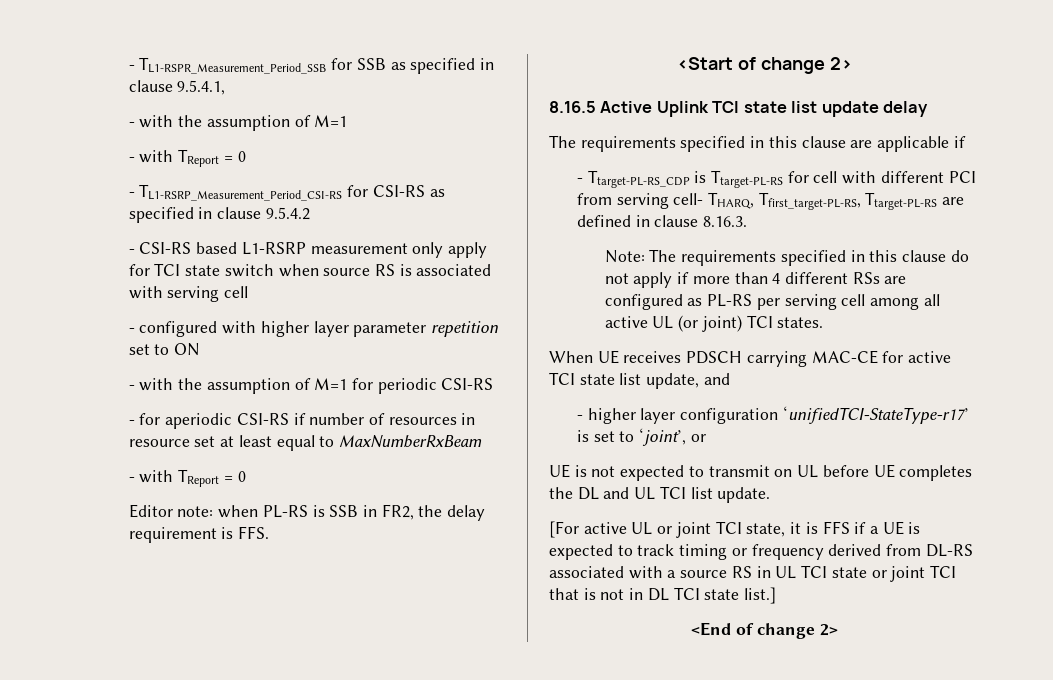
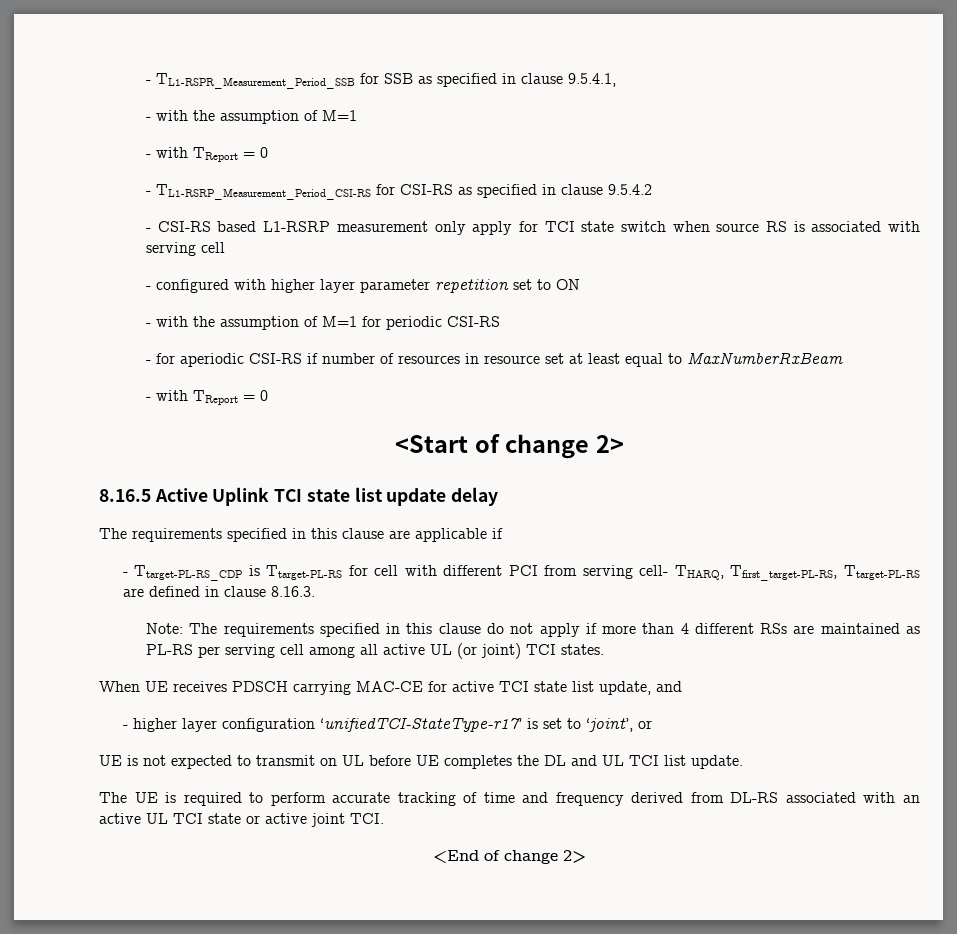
[128,504,486,521] [128,526,270,543] // Editor note: when PL-RS is SSB in FR2, the delay requirement is FFS. -> (269, 395) none
[604,294,683,310] configured -> [820,623,900,634] maintained
[549,521,921,538] [549,544,747,560] [For active UL or joint TCI state, it is FFS if a UE is expected to track timing or -> [99,792,549,806] The UE is required to perform accurate tracking of time and
[667,565,956,582] [549,587,777,604] a source RS in UL TCI state or joint TCI that is not in DL TCI state list.] -> [902,795,920,803] [99,813,384,827] an active UL TCI state or active joint TCI.

